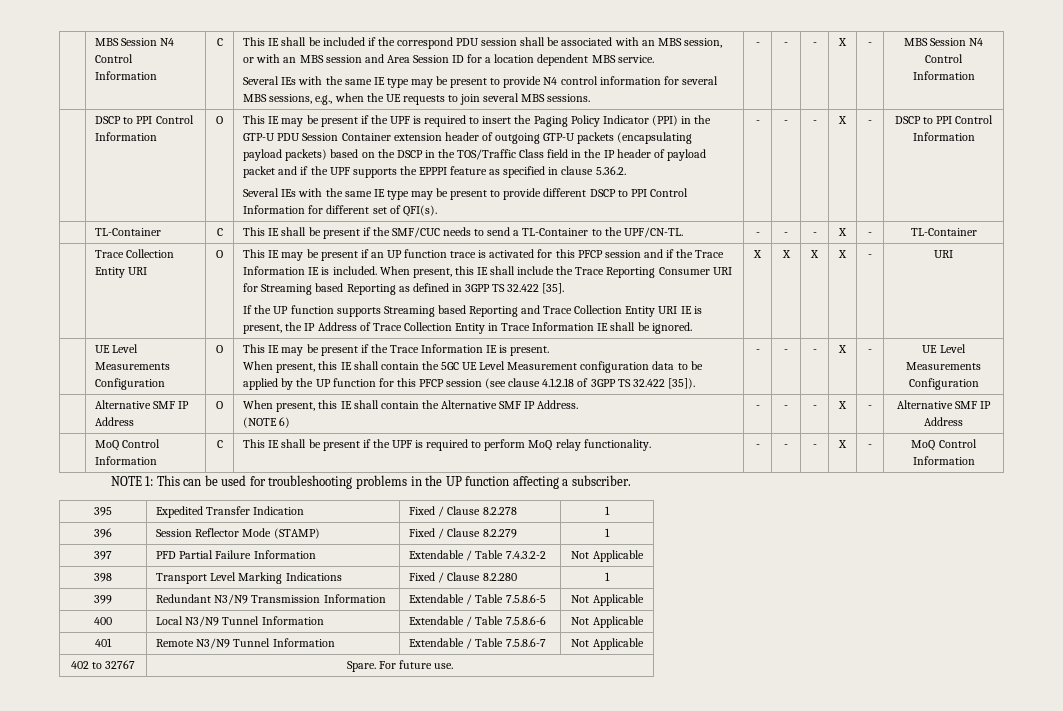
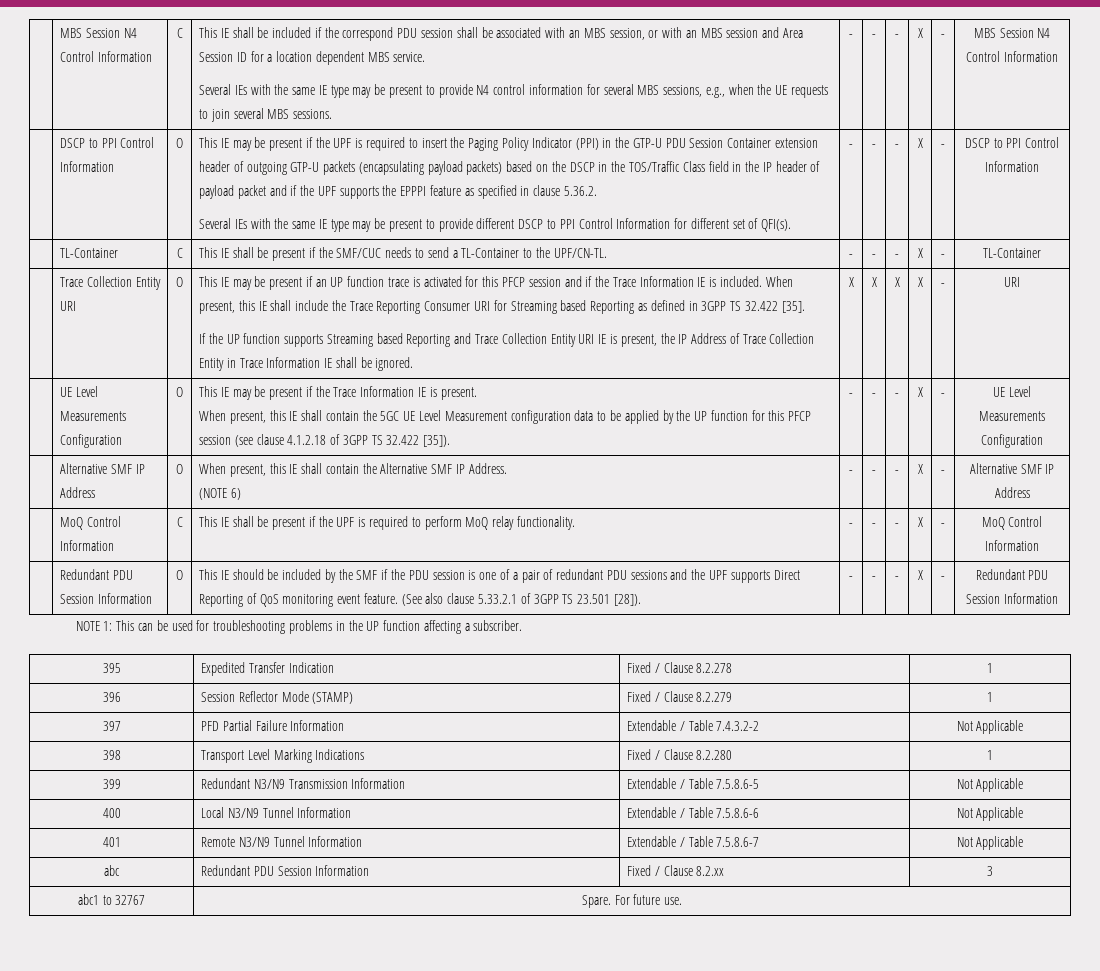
(975, 460) none -> [60,569,133,580] [60,593,152,604] [176,570,183,580] [199,569,800,583] [199,593,641,607] [849,576,853,580] [872,576,876,580] [895,576,899,580] [917,570,923,580] [941,576,945,580] [975,569,1049,580] [966,593,1058,604] // | Redundant PDU Session Information | O | This IE should be included by the SMF if the PDU session is one of a pair of redundant PDU sessions and the UPF supports Direct Reporting of QoS monitoring event feature. (See also clause 5.33.2.1 of 3GPP TS 23.501 [28]). | - | - | - | X | - | Redundant PDU Session Information
[70,661,89,669] 402 -> [104,865,120,876] [201,865,370,876] [627,865,725,876] [987,866,993,876] [77,894,99,905] abc | Redundant PDU Session Information | Fixed / Clause 8.2.xx | 3 // abc1

